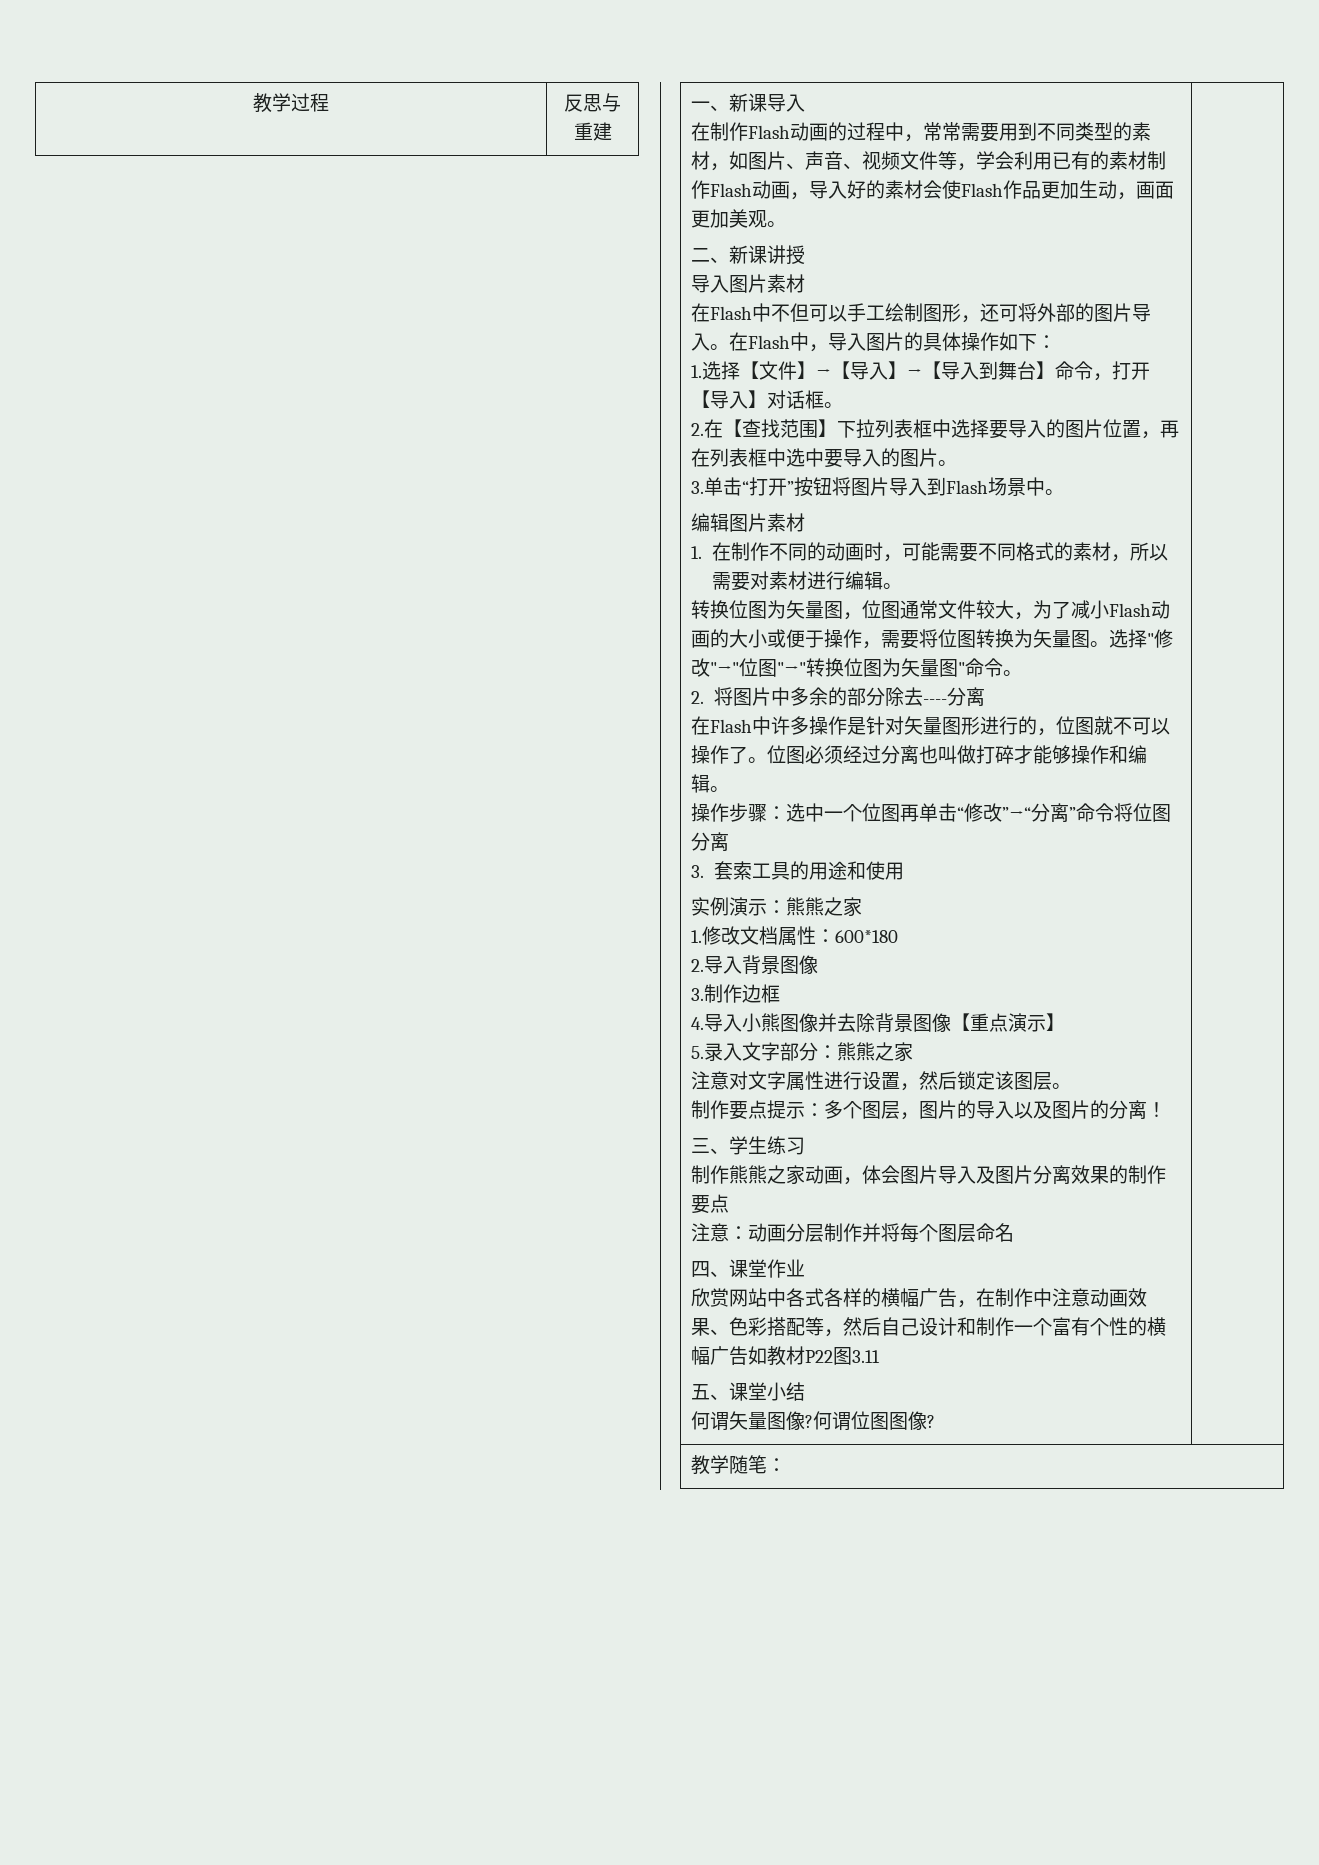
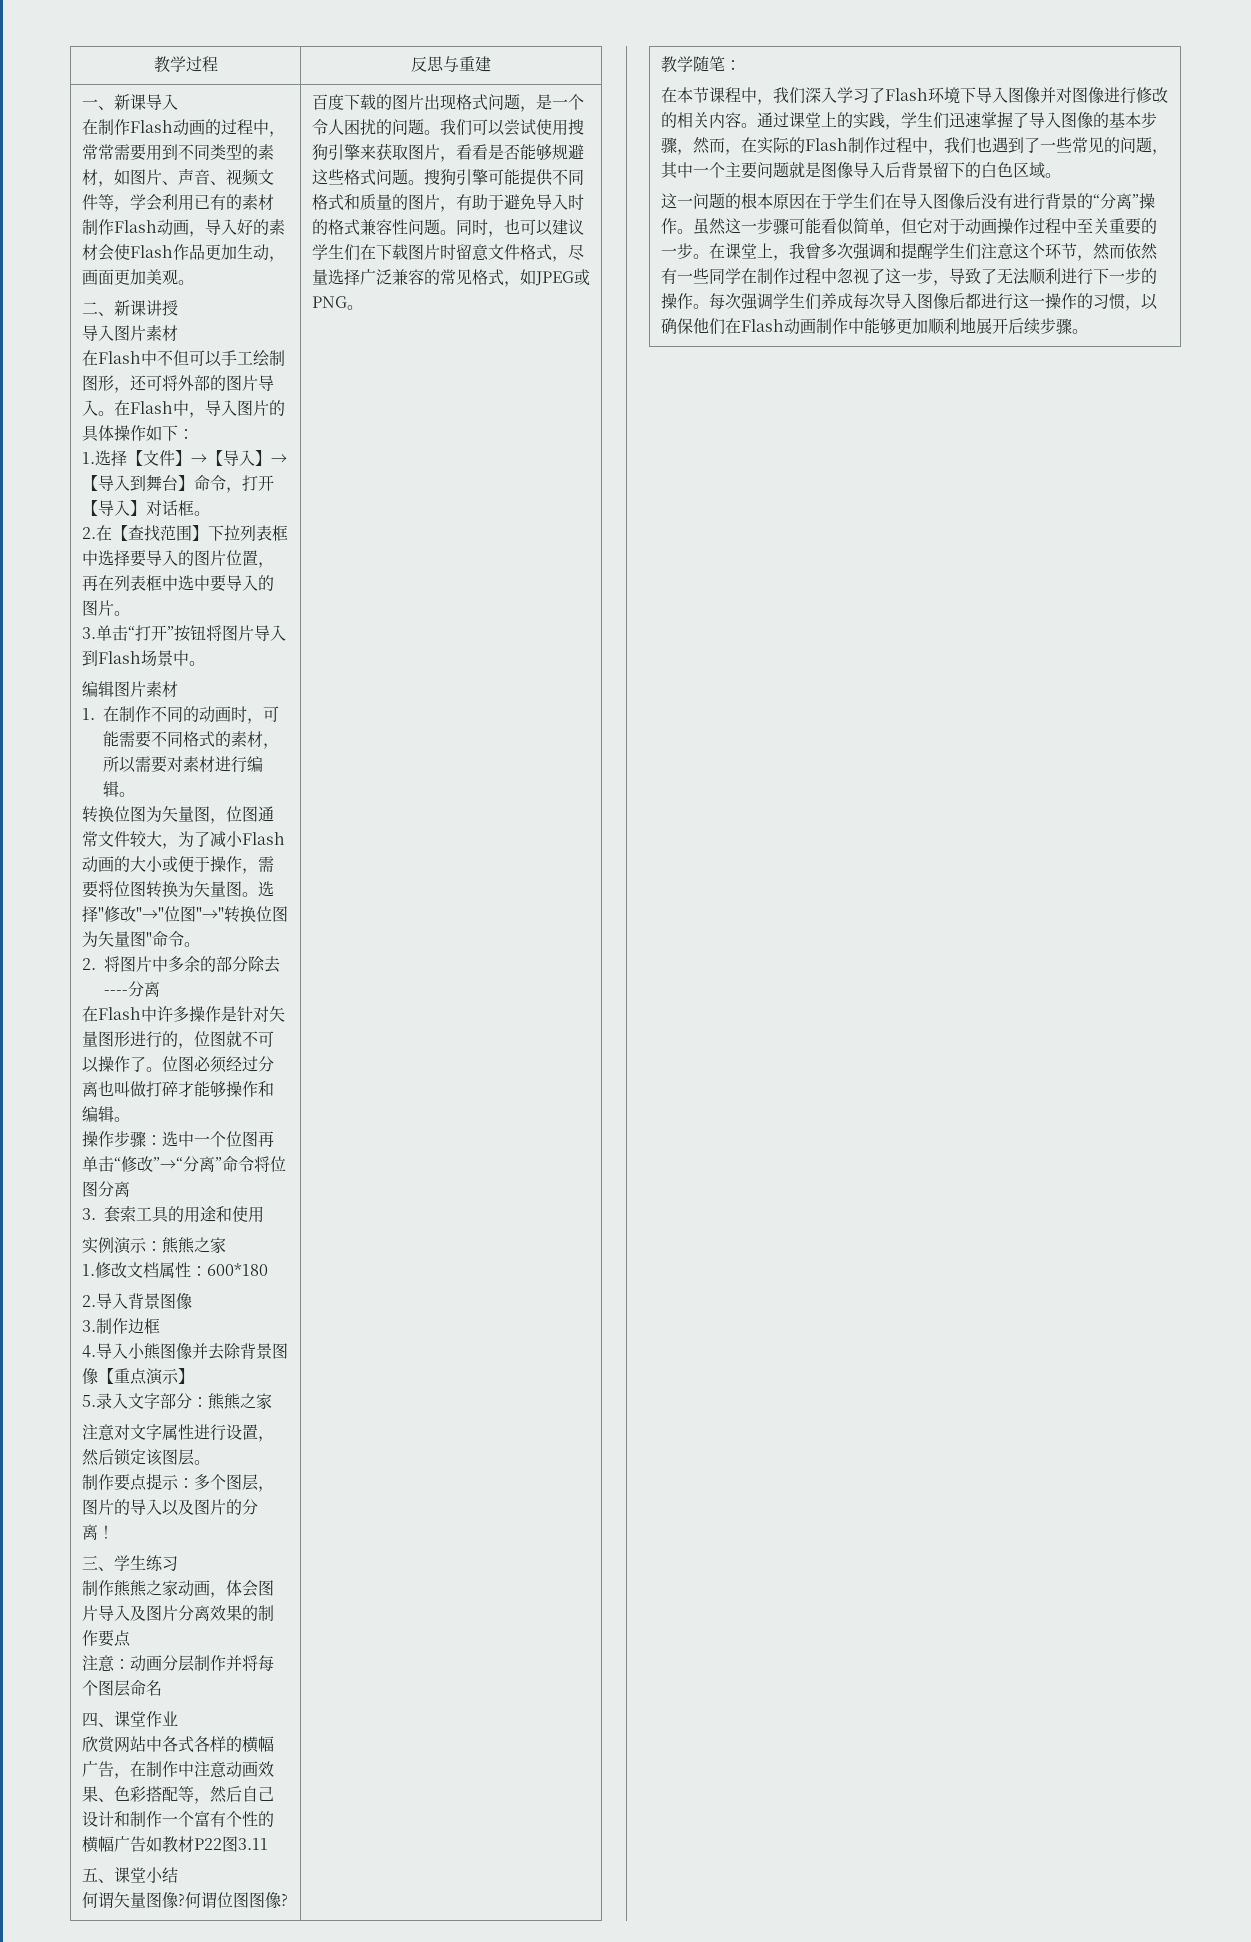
[691,1455,787,1475] // 教学随笔： -> [311,94,584,112] [311,119,584,136] [311,143,584,162] [311,168,584,186] [311,194,584,212] [311,218,584,237] [311,244,584,262] [311,269,590,287] [311,296,363,310] [660,56,741,73] [660,87,1168,105] [660,111,1157,130] [660,136,1168,155] [660,162,1061,179] [660,192,1155,210] [660,218,1157,236] [660,242,1158,261] [660,268,1157,286] [660,293,1158,311] [660,317,1088,335] 百度下载的图片出现格式问题，是一个令人困扰的问题。我们可以尝试使用搜狗引擎来获取图片，看看是否能够规避这些格式问题。搜狗引擎可能提供不同格式和质量的图片，有助于避免导入时的格式兼容性问题。同时，也可以建议学生们在下载图片时留意文件格式，尽量选择广泛兼容的常见格式，如JPEG或PNG。 // 教学随笔： // 在本节课程中，我们深入学习了Flash环境下导入图像并对图像进行修改的相关内容。通过课堂上的实践，学生们迅速掌握了导入图像的基本步骤，然而，在实际的Flash制作过程中，我们也遇到了一些常见的问题，其中一个主要问题就是图像导入后背景留下的白色区域。 // 这一问题的根本原因在于学生们在导入图像后没有进行背景的“分离”操作。虽然这一步骤可能看似简单，但它对于动画操作过程中至关重要的一步。在课堂上，我曾多次强调和提醒学生们注意这个环节，然而依然有一些同学在制作过程中忽视了这一步，导致了无法顺利进行下一步的操作。每次强调学生们养成每次导入图像后都进行这一操作的习惯，以确保他们在Flash动画制作中能够更加顺利地展开后续步骤。

